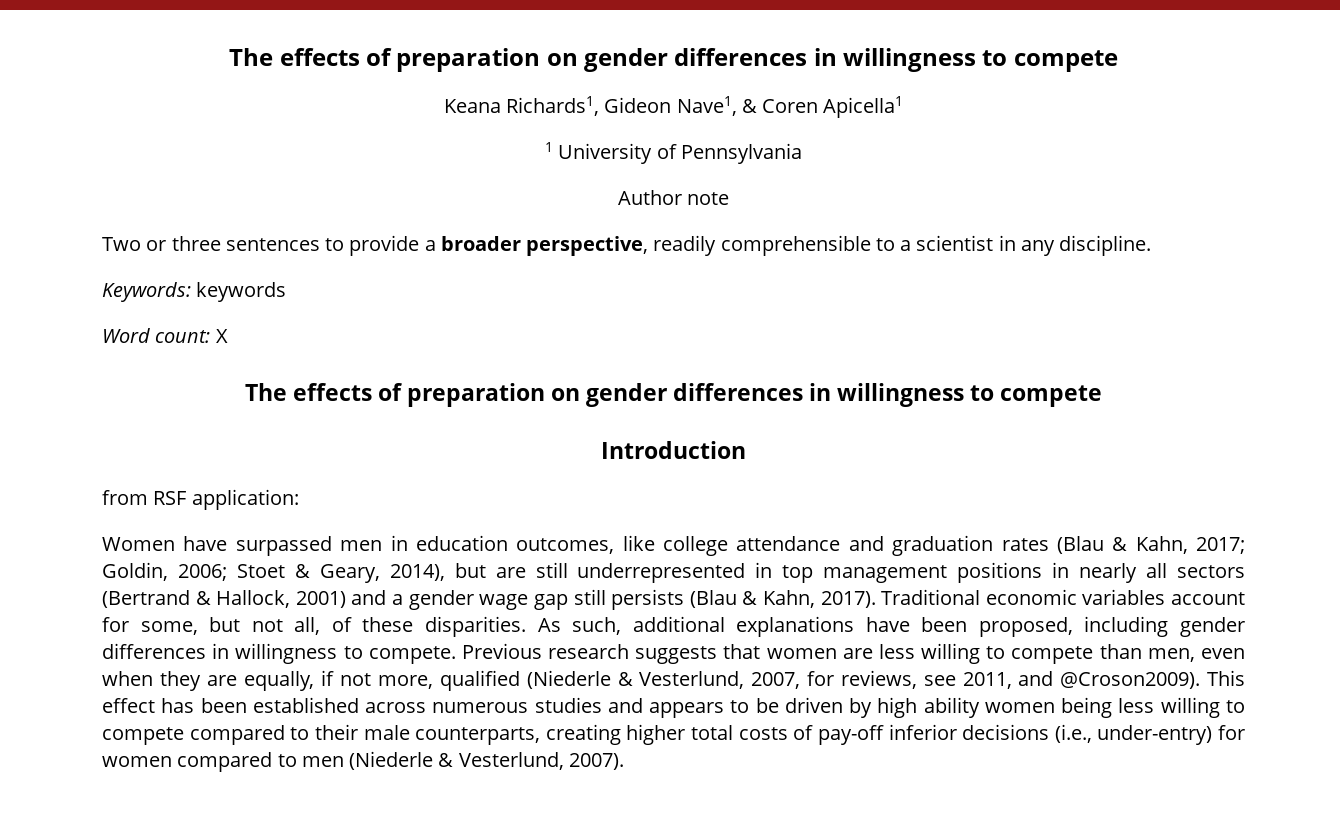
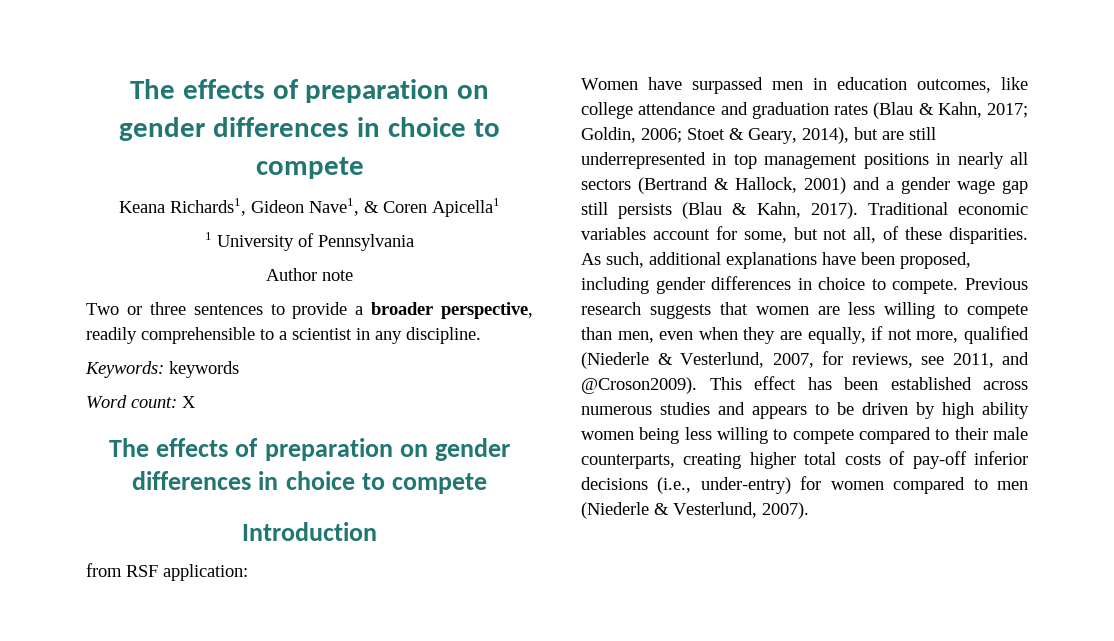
[229,48,977,72] The effects of preparation on gender differences in willingness -> [129,79,490,103] [119,117,466,141] The effects of preparation on gender differences in choice
[837,383,965,407] willingness -> [285,471,355,490] choice
[235,643,338,664] willingness -> [818,277,866,290] choice

